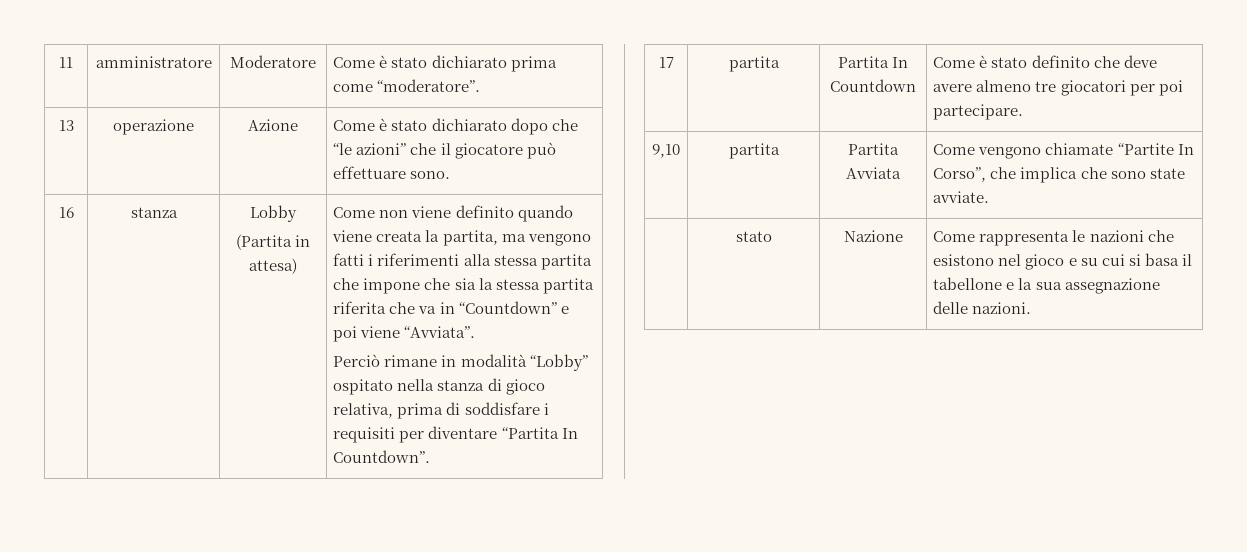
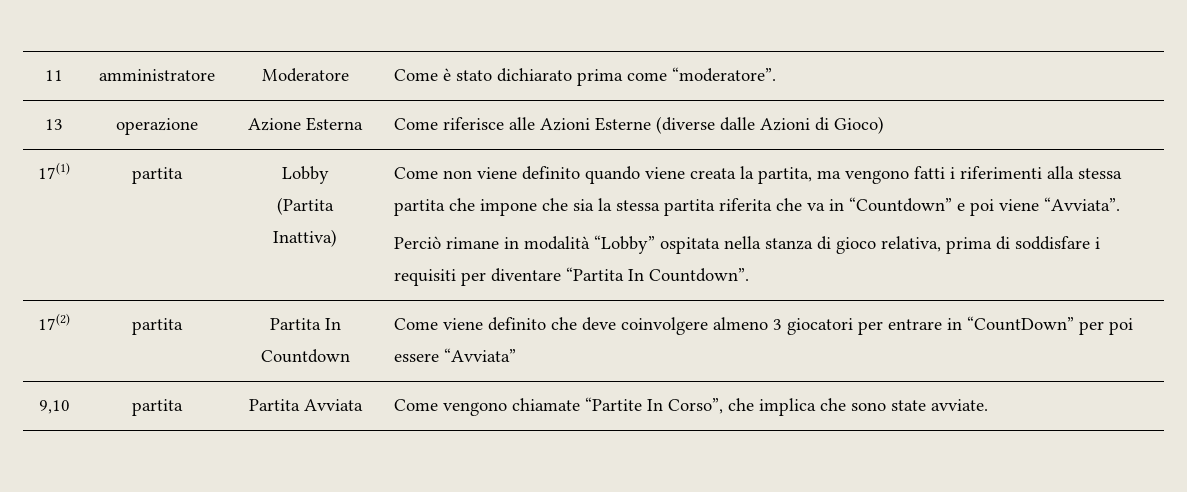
[333,118,578,135] [333,142,556,159] [333,166,451,179] [58,207,74,218] [130,207,178,218] | Come è stato dichiarato dopo che “le azioni” che il giocatore può effettuare sono. // 16 | stanza -> [306,117,364,131] [394,116,885,134] [38,162,70,179] [132,167,183,184] Esterna | Come riferisce alle Azioni Esterne (diverse dalle Azioni di Gioco) // 17(1) | partita
[295,235,311,247] [249,258,297,274] in attesa) -> [273,229,337,247] Inattiva)
[333,379,394,395] ospitato -> [660,237,721,254] ospitata
[658,57,674,68] 17 -> [38,313,70,330] 17(2)
[979,55,1028,68] è stato -> [443,318,484,330] viene
[933,80,1183,96] [933,104,1024,120] avere almeno tre giocatori per poi partecipare. -> [621,316,1134,335] [394,348,517,362] coinvolgere almeno 3 giocatori per entrare in “CountDown” per poi essere “Avviata”
[735,231,772,242] [843,230,903,242] [933,230,1174,246] [933,253,1192,270] [933,277,1160,294] [933,301,1032,314] // | stato | Nazione | Come rappresenta le nazioni che esistono nel gioco e su cui si basa il tabellone e la sua assegnazione delle nazioni. -> (989, 405) none

